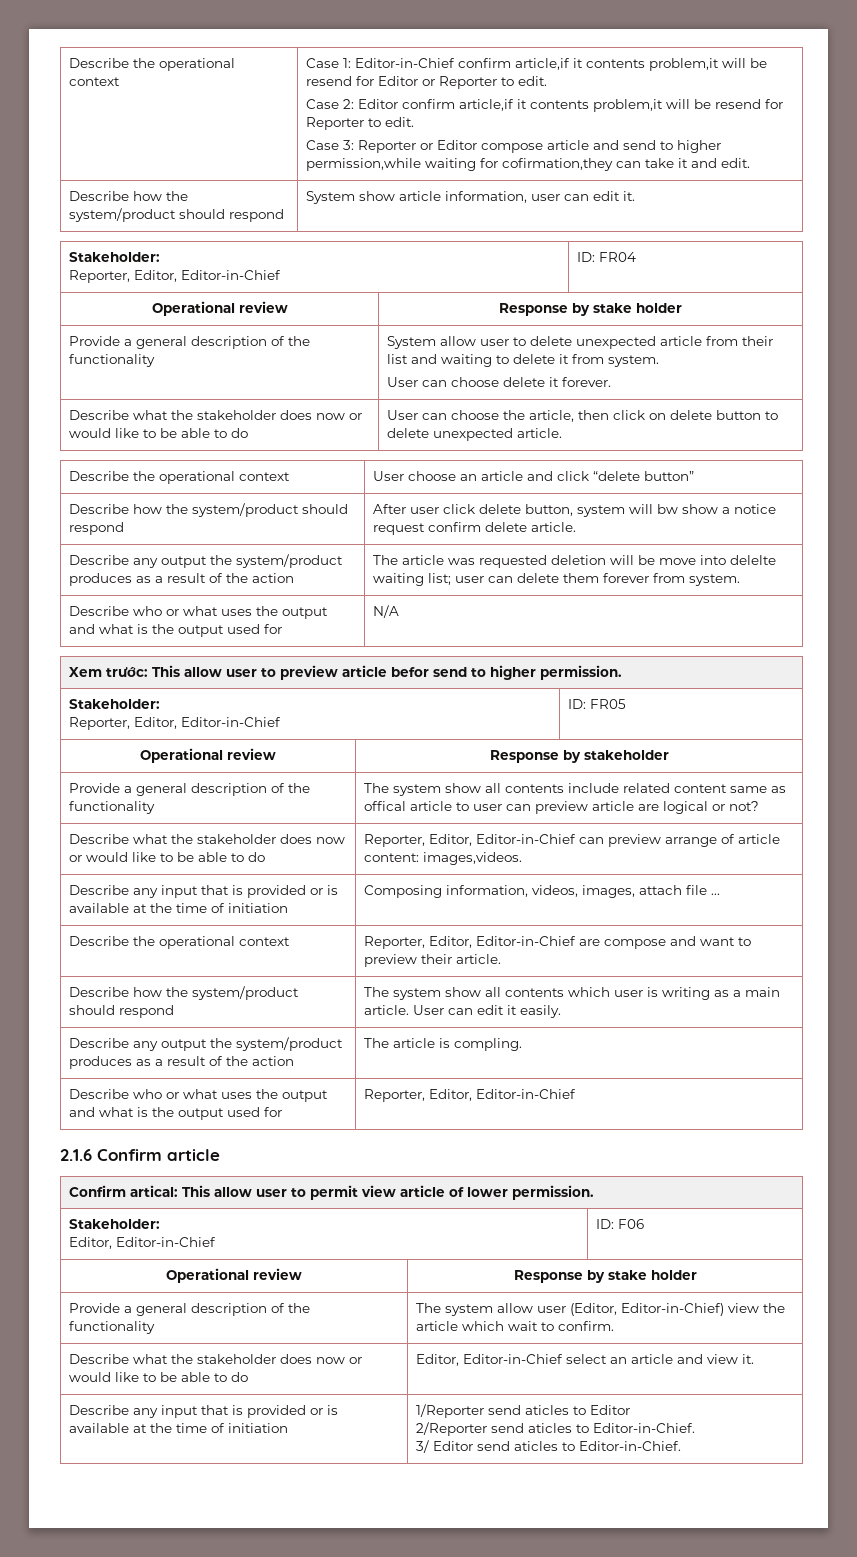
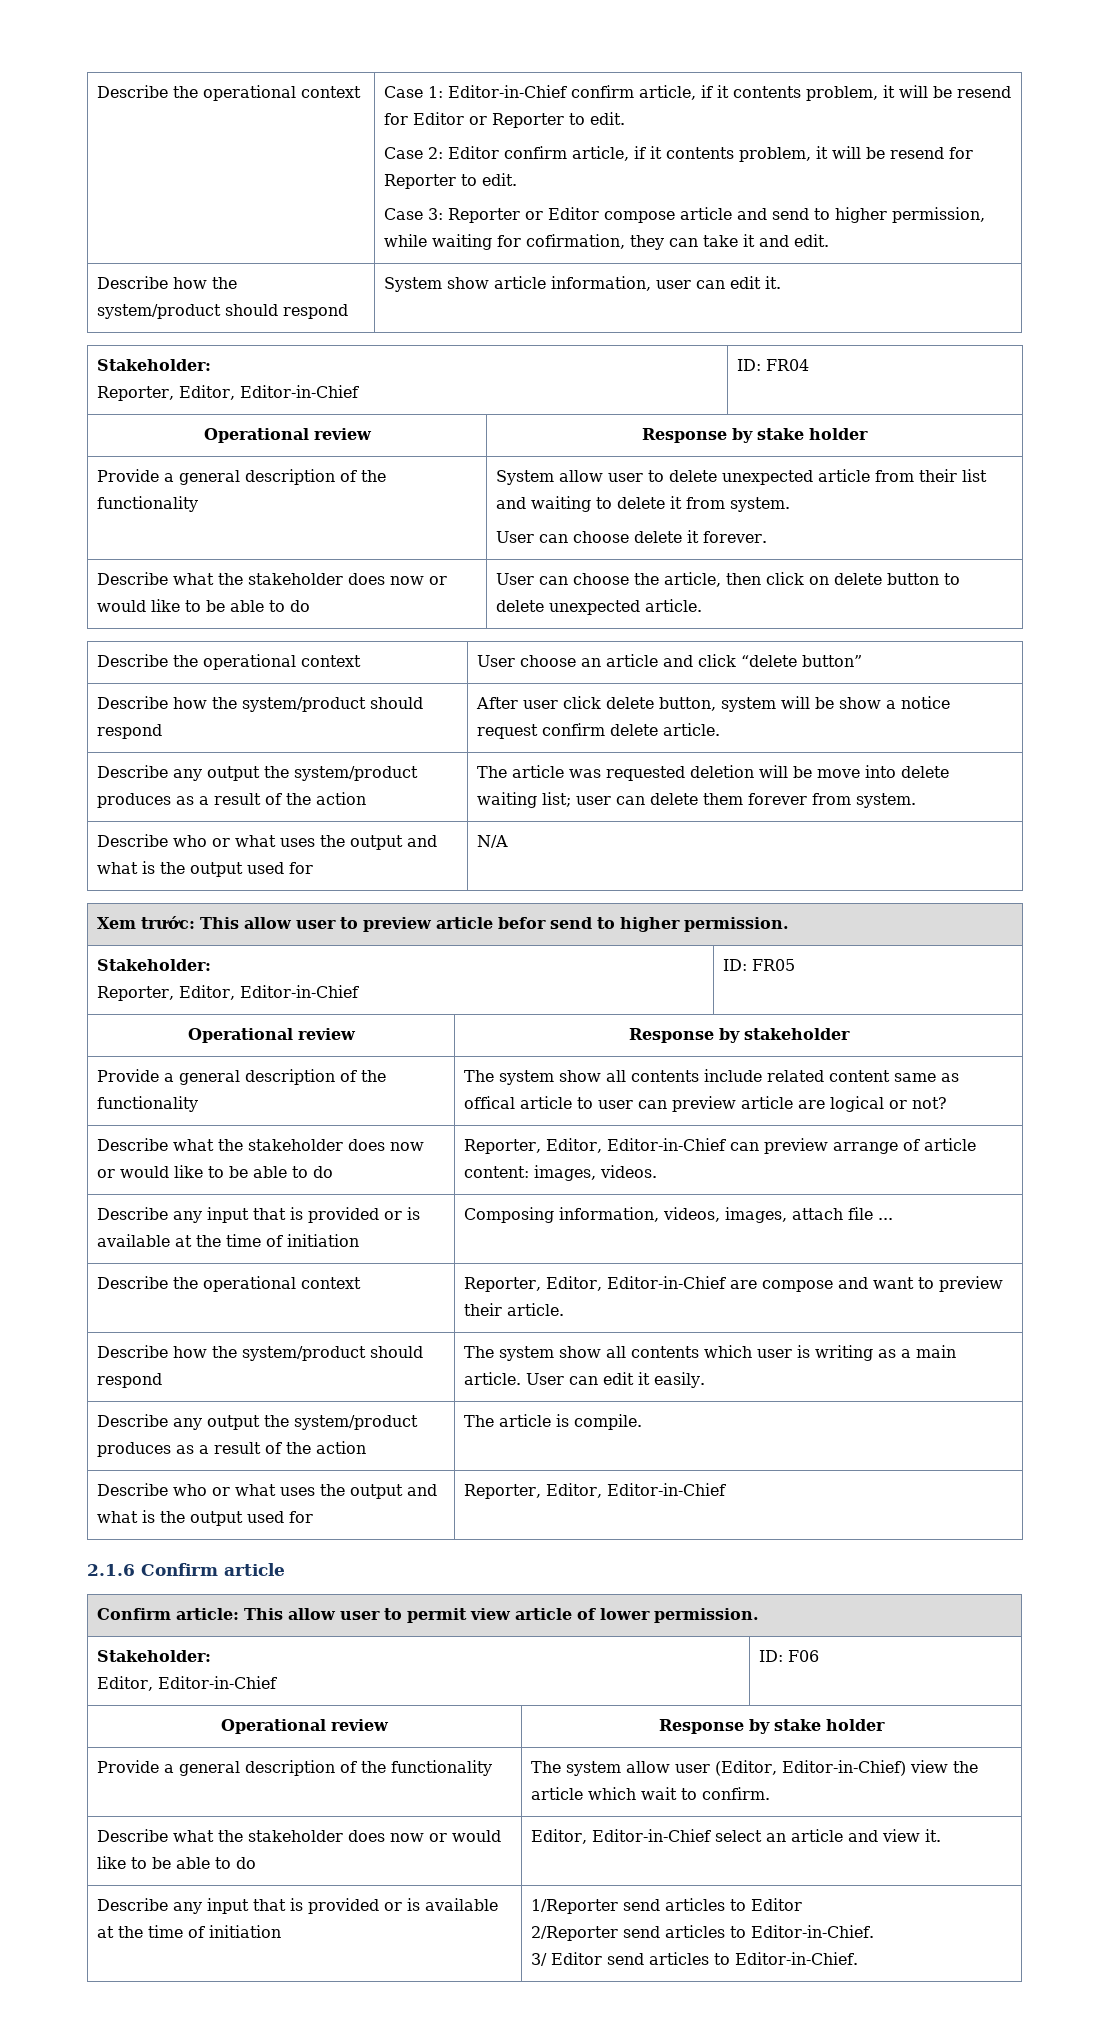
[515,58,720,71] article,if it contents problem,it -> [639,85,896,101] article, if it contents problem, it
[459,99,664,112] article,if it contents problem,it -> [572,146,829,162] article, if it contents problem, it
[306,158,614,171] permission,while waiting for cofirmation,they -> [892,207,986,223] [384,234,665,250] permission, while waiting for cofirmation, they
[657,504,679,514] bw -> [815,697,835,709] be
[730,555,777,565] delelte -> [901,766,950,778] delete
[423,852,523,865] images,videos. -> [534,1165,658,1181] images, videos.
[454,1038,523,1051] compling. -> [574,1414,643,1430] compile.
[130,1185,179,1197] artical: -> [176,1608,240,1620] article:
[525,1405,570,1415] aticles -> [665,1898,726,1911] articles
[528,1423,573,1433] aticles -> [665,1925,726,1938] articles
[514,1441,559,1451] aticles -> [649,1952,710,1965] articles

